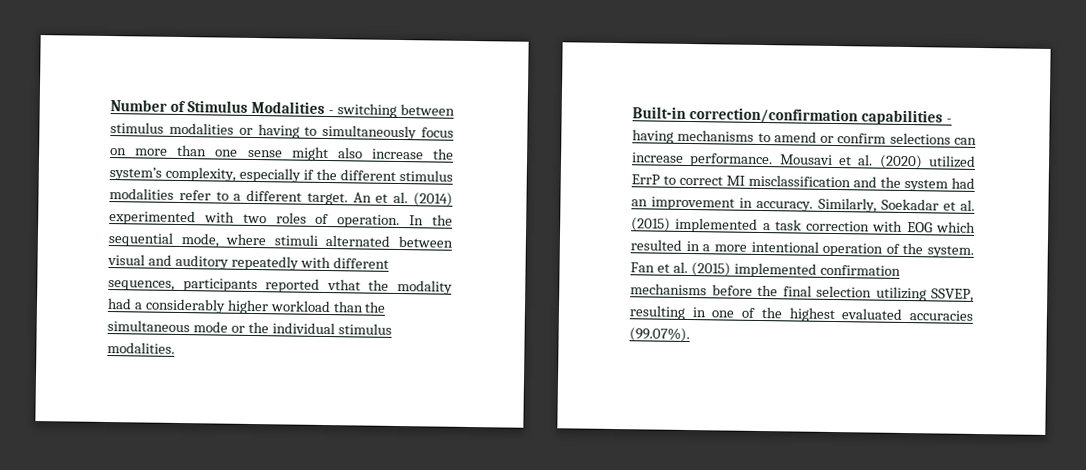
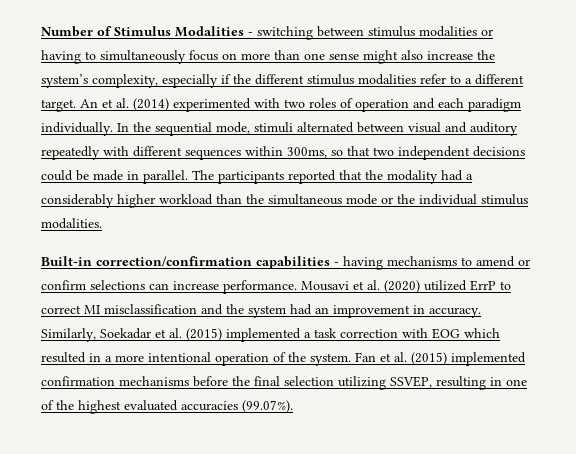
[337,214,401,229] operation. -> [355,98,521,112] [41,122,113,136] operation and each paradigm individually.
[225,233,267,246] where -> (250, 128) none
[108,280,175,291] sequences, -> [185,146,525,160] [41,170,214,184] sequences within 300ms, so that two independent decisions could be made in parallel. The
[326,279,361,291] vthat -> [339,170,362,180] that

